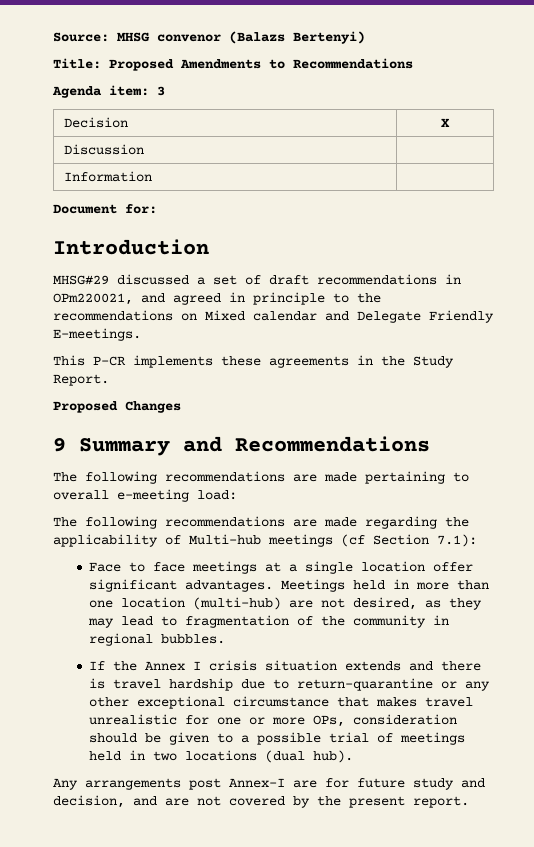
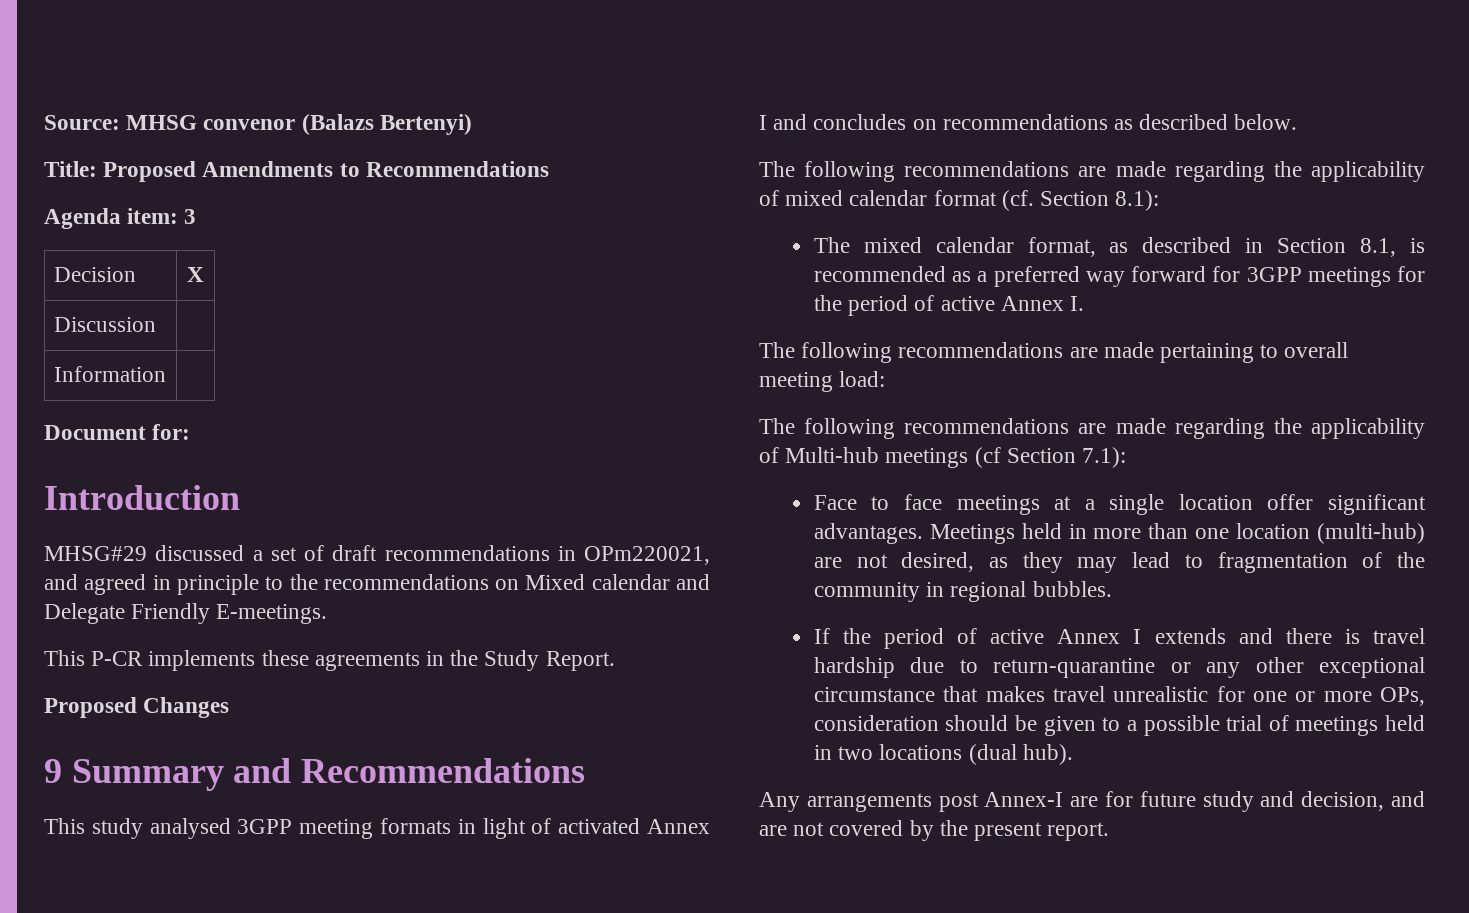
(430, 444) none -> [44,818,710,839] [759,114,1298,130] [759,161,1425,182] [759,190,1160,211] [813,237,1425,257] [813,266,1425,287] [813,295,1084,316] // This study analysed 3GPP meeting formats in light of activated Annex I and concludes on recommendations as described below. // The following recommendations are made regarding the applicability of mixed calendar format (cf. Section 8.1): // The mixed calendar format, as described in Section 8.1, is recommended as a preferred way forward for 3GPP meetings for the period of active Annex I.
[117,489,189,502] e-meeting -> [759,372,833,392] meeting
[145,660,338,671] Annex I crisis situation -> [884,628,1142,649] period of active Annex I

